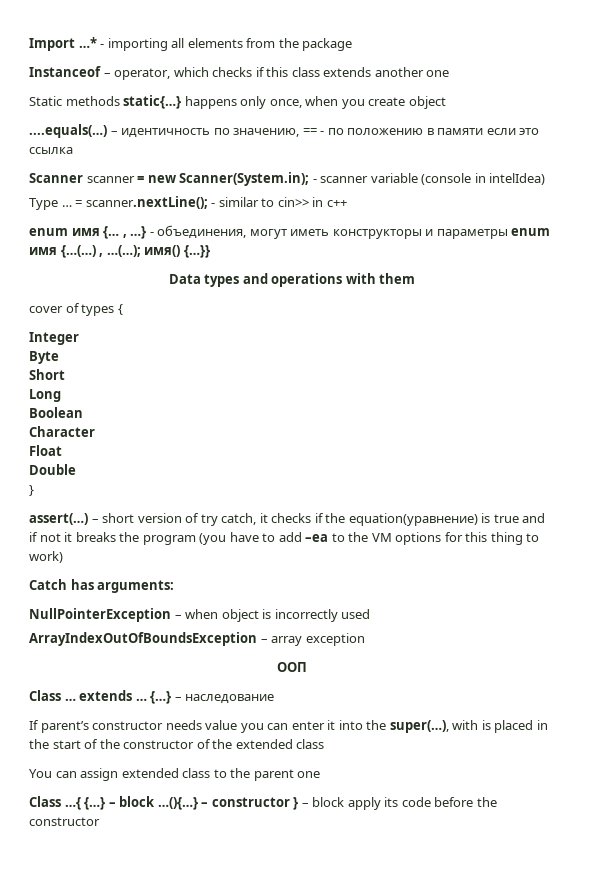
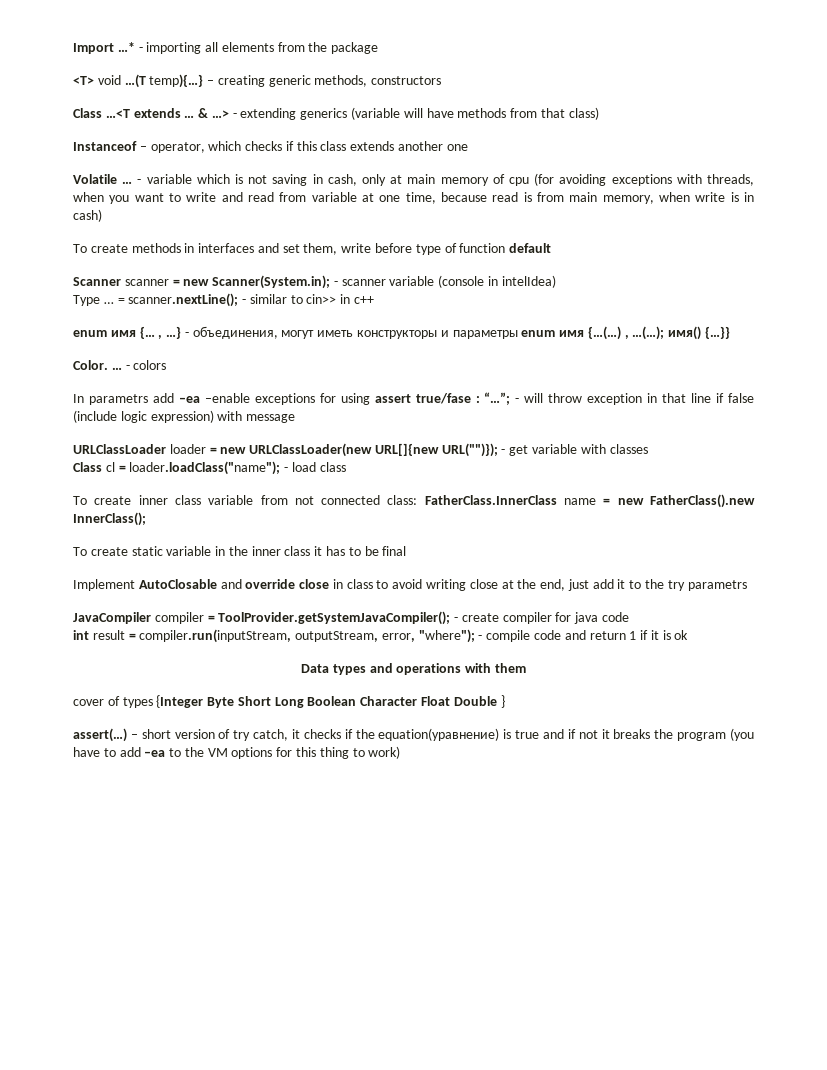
(353, 44) none -> [73,74,442,88] [73,107,599,120] // <T> void …(T temp){…} – creating generic methods, constructors // Class …<T extends … & …> - extending generics (variable will have methods from that class)
[29,95,446,109] [29,124,540,138] [29,147,73,154] Static methods static{…} happens only once, when you create object // ....equals(…) – идентичность по значению, == - по положению в памяти если это ссылка -> [73,173,754,186] [73,192,755,204] [73,209,102,222] [73,243,552,255] Volatile … - variable which is not saving in cash, only at main memory of cpu (for avoiding exceptions with threads, when you want to write and read from variable at one time, because read is from main memory, when write is in cash) // To create methods in interfaces and set them, write before type of function default
(210, 251) none -> [73,360,167,370] [73,392,755,405] [73,410,296,423] [73,443,648,457] [73,461,346,475] [73,494,755,508] [73,512,146,526] [73,546,407,556] [73,579,747,591] [73,611,630,625] [73,629,689,643] // Color. … - colors // In parametrs add –ea –enable exceptions for using assert true/fase : “…”; - will throw exception in that line if false (include logic expression) with message // URLClassLoader loader = new URLClassLoader(new URL[]{new URL("")}); - get variable with classes // Class cl = loader.loadClass("name"); - load class // To create inner class variable from not connected class: FatherClass.InnerClass name = new FatherClass().new InnerClass(); // To create static variable in the inner class it has to be final // Implement AutoClosable and override close in class to avoid writing close at the end, just add it to the try parametrs // JavaCompiler compiler = ToolProvider.getSystemJavaCompiler(); - create compiler for java code // int result = compiler.run(inputStream, outputStream, error, "where"); - compile code and return 1 if it is ok
[117,304,123,315] [29,332,79,345] { // Integer // -> [156,695,204,708] {Integer
(59, 357) // -> (235, 702) none
(65, 374) // -> (271, 701) none
(61, 395) // -> (304, 702) none
(83, 412) // -> (357, 701) none
(95, 431) // -> (418, 701) none
(62, 450) // -> (451, 701) none
(76, 469) // -> (497, 701) none
[29,579,175,593] [29,608,371,622] [29,632,365,646] [277,662,307,672] [29,690,275,704] [29,720,548,733] [29,739,325,749] [29,768,321,781] [29,796,497,810] [29,817,100,826] // Catch has arguments: // NullPointerException – when object is incorrectly used // ArrayIndexOutOfBoundsException – array exception // ООП // Class … extends … {…} – наследование // If parent’s constructor needs value you can enter it into the super(…), with is placed in the start of the constructor of the extended class // You can assign extended class to the parent one // Class …{ {…} – block …(){…} – constructor } – block apply its code before the constructor -> (401, 752) none

